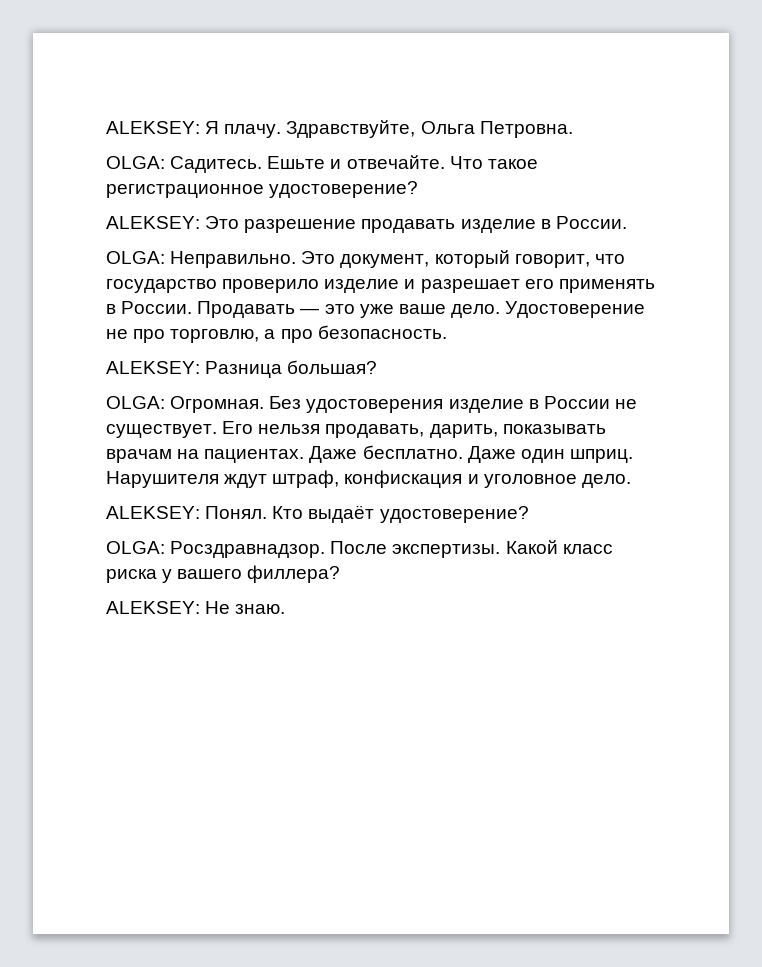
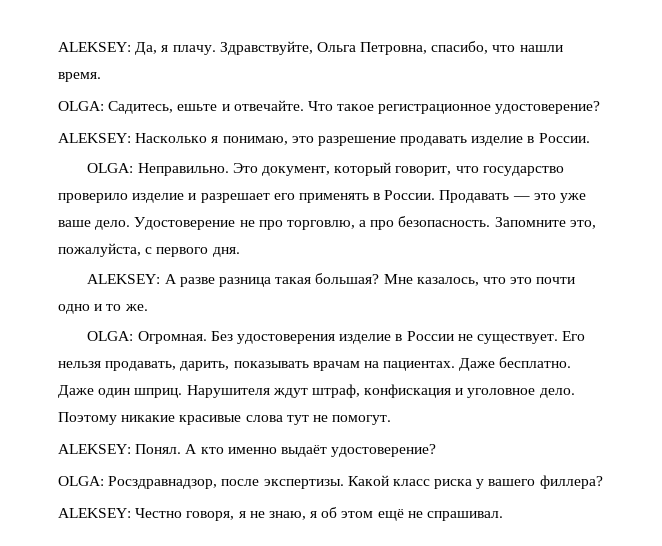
[106,121,220,134] ALEKSEY: Я -> [58,42,169,55] ALEKSEY: Да, я
[479,121,573,138] [106,156,326,173] Петровна. // OLGA: Садитесь. Ешьте -> [360,41,563,55] [58,72,101,82] [58,101,218,114] Петровна, спасибо, что нашли время. // OLGA: Садитесь, ешьте
[205,216,240,229] Это -> [135,133,314,145] Насколько я понимаю, это
[106,360,378,378] // ALEKSEY: Разница большая? -> [494,217,596,229] [58,243,240,257] [87,273,576,287] [58,304,148,314] Запомните это, пожалуйста, с первого дня. // ALEKSEY: А разве разница такая большая? Мне казалось, что это почти одно и то же.
(631, 481) none -> [58,412,392,425] Поэтому никакие красивые слова тут не помогут.
[272,506,304,519] Кто -> [185,444,277,454] А кто именно
[170,541,388,558] Росздравнадзор. После -> [108,476,260,489] Росздравнадзор, после
[205,601,286,614] Не знаю. -> [135,507,504,521] Честно говоря, я не знаю, я об этом ещё не спрашивал.

